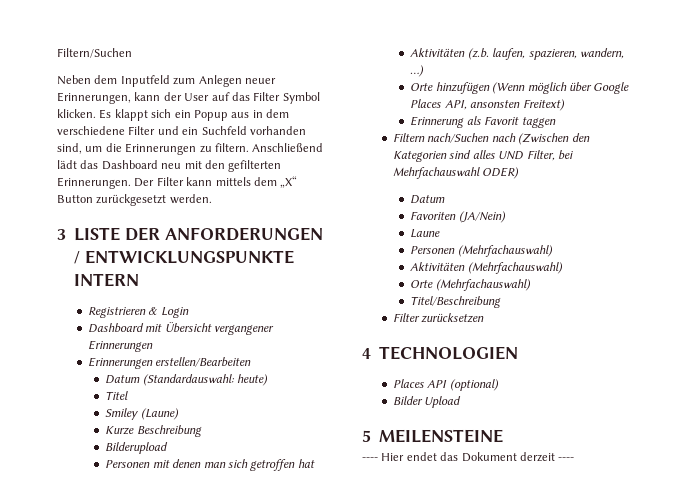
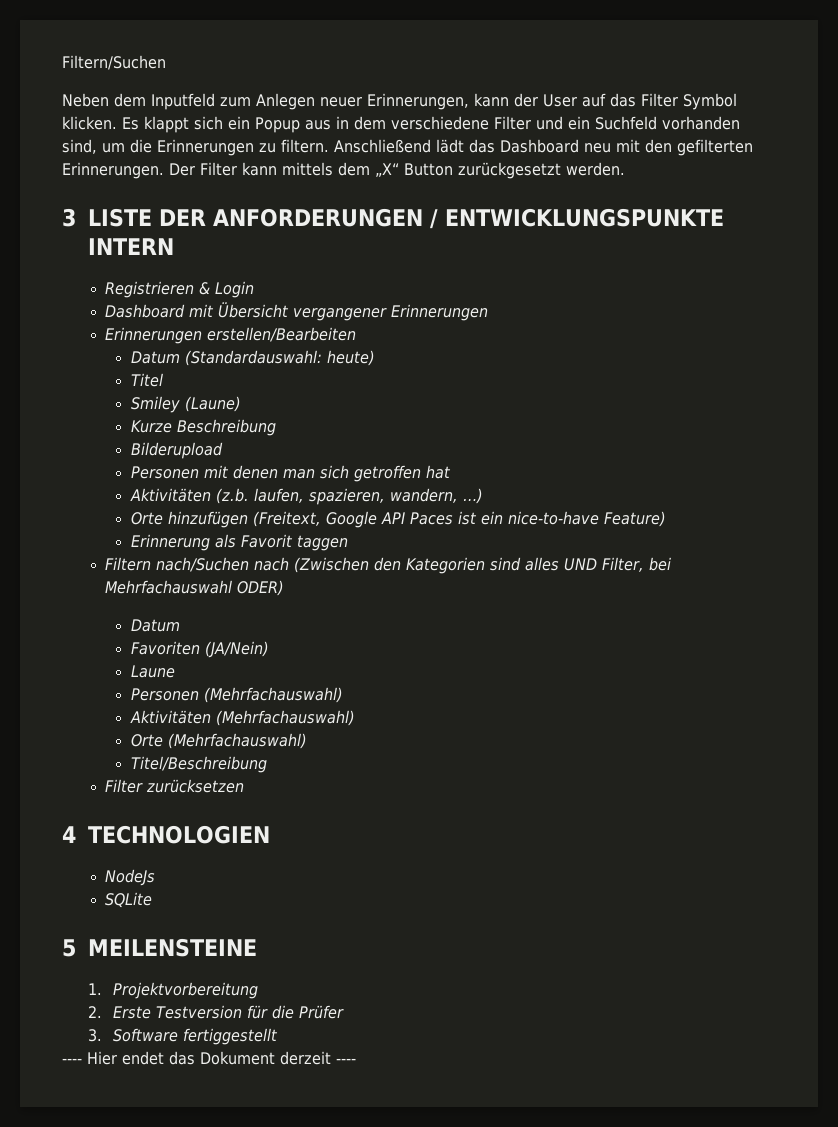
[492,82,630,94] [410,99,565,111] (Wenn möglich über Google Places API, ansonsten Freitext) -> [252,511,666,528] (Freitext, Google API Paces ist ein nice-to-have Feature)
[393,379,499,391] [393,396,462,408] [362,429,504,443] Places API (optional) // Bilder Upload // 5 MEILENSTEINE -> [105,869,156,886] [105,892,153,908] [62,938,257,957] [87,982,259,999] [87,1005,345,1019] [87,1028,279,1045] NodeJs // SQLite // 5 MEILENSTEINE // 1. Projektvorbereitung // 2. Erste Testversion für die Prüfer // 3. Software fertiggestellt

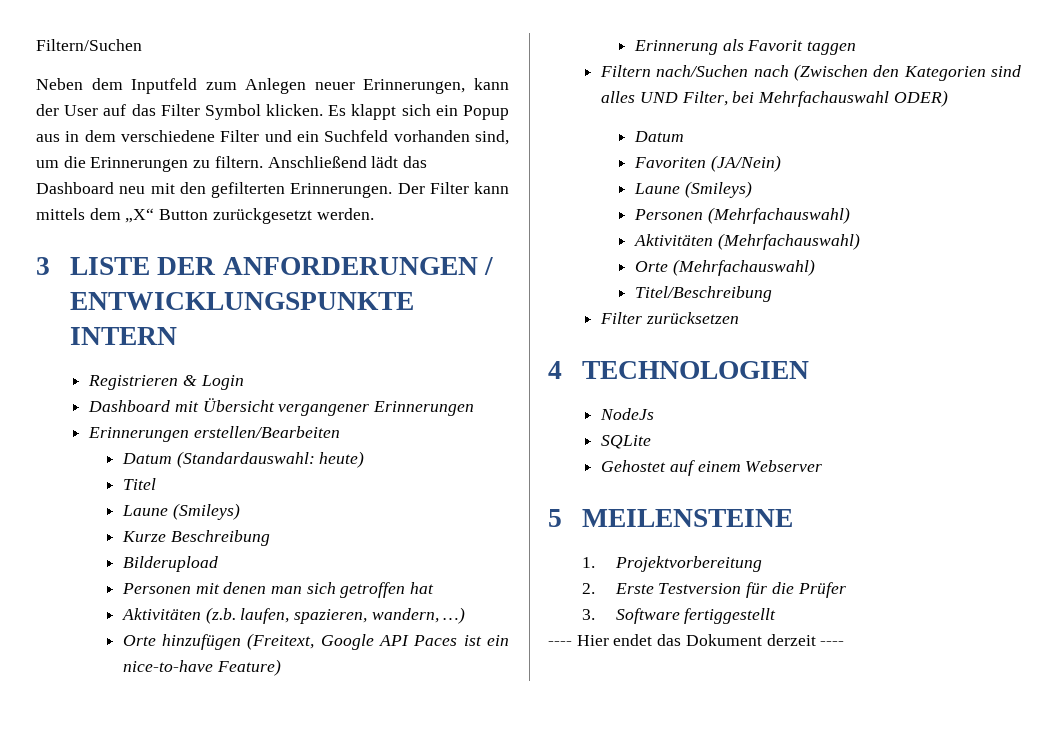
[130,396,241,413] Smiley (Laune) -> [121,503,240,520] Laune (Smileys)
(175, 671) none -> [684,181,752,198] (Smileys)
(153, 900) none -> [601,460,823,476] // Gehostet auf einem Webserver

